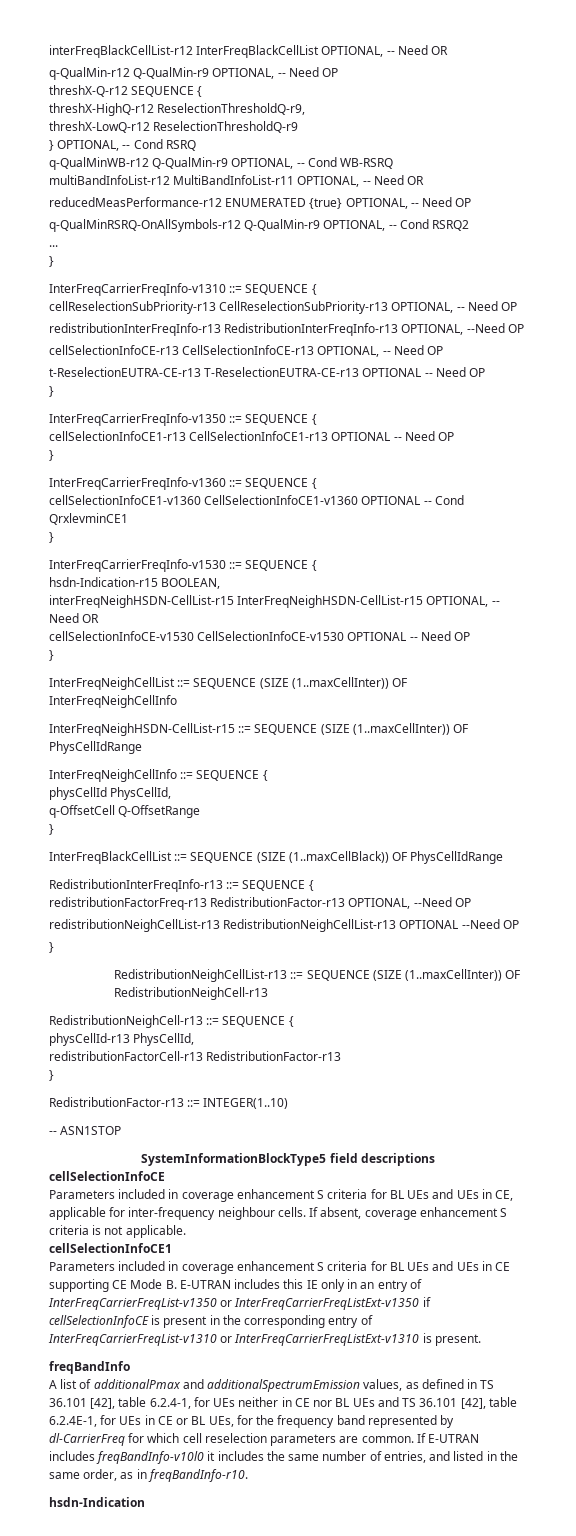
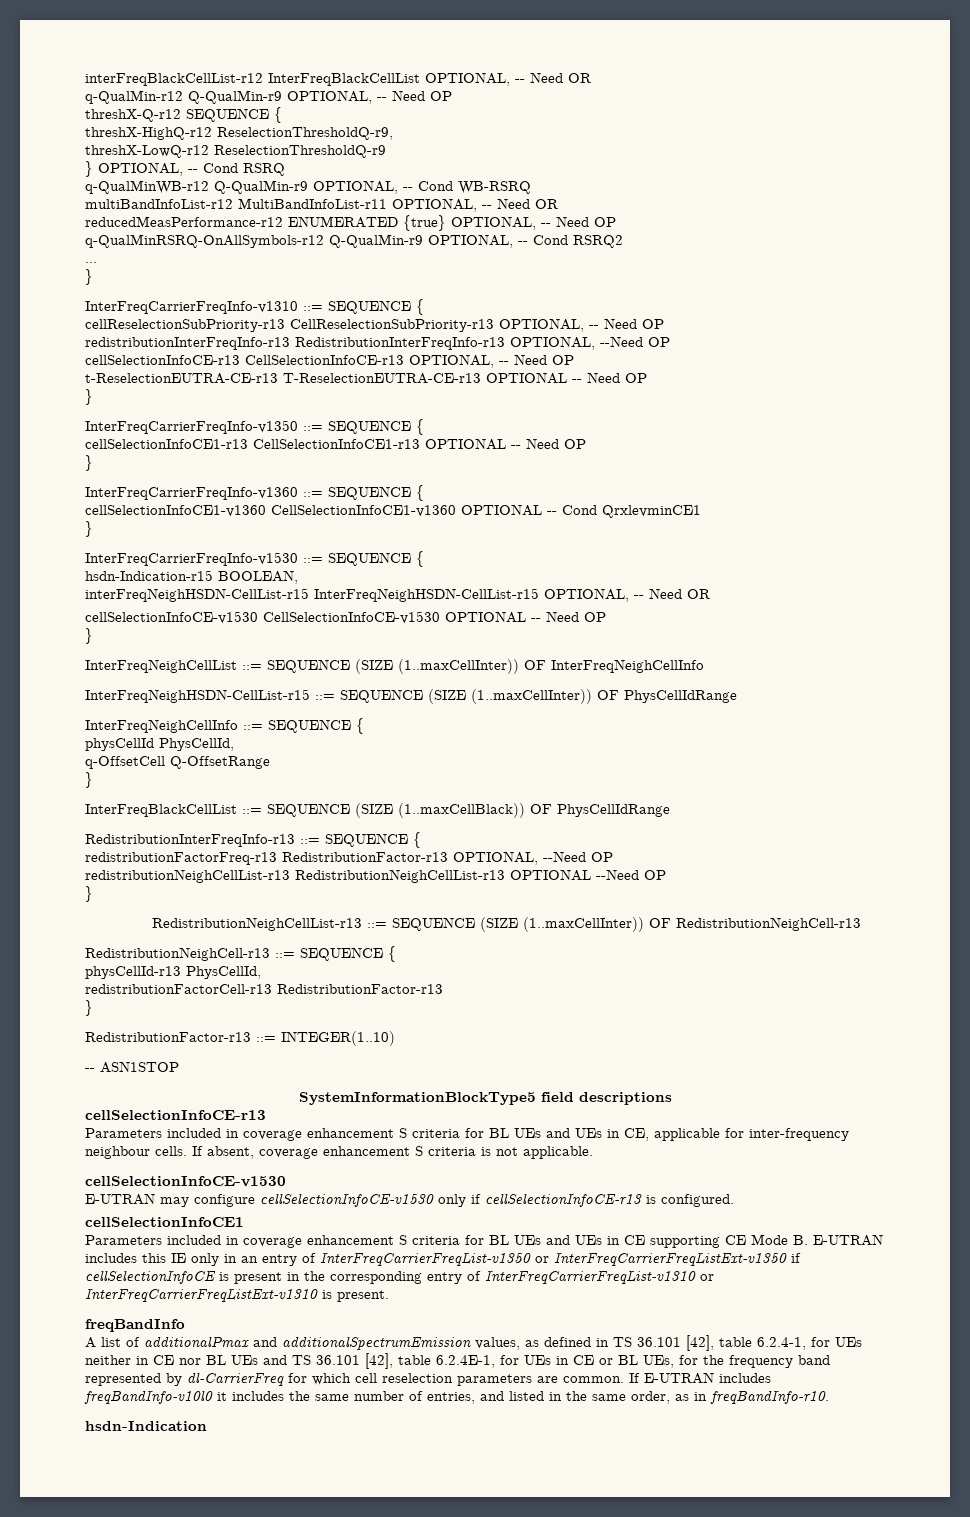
[49,1171,165,1181] cellSelectionInfoCE -> [85,1110,266,1120] cellSelectionInfoCE-r13
(186, 1231) none -> [85,1176,286,1187] [85,1193,734,1207] // cellSelectionInfoCE-v1530 // E-UTRAN may configure cellSelectionInfoCE-v1530 only if cellSelectionInfoCE-r13 is configured.

